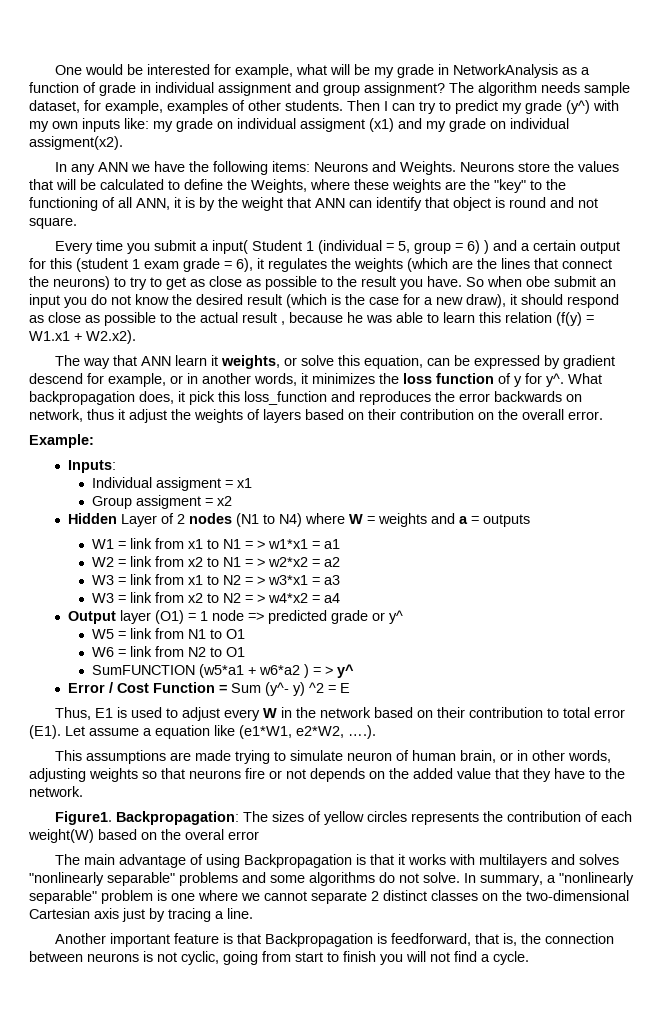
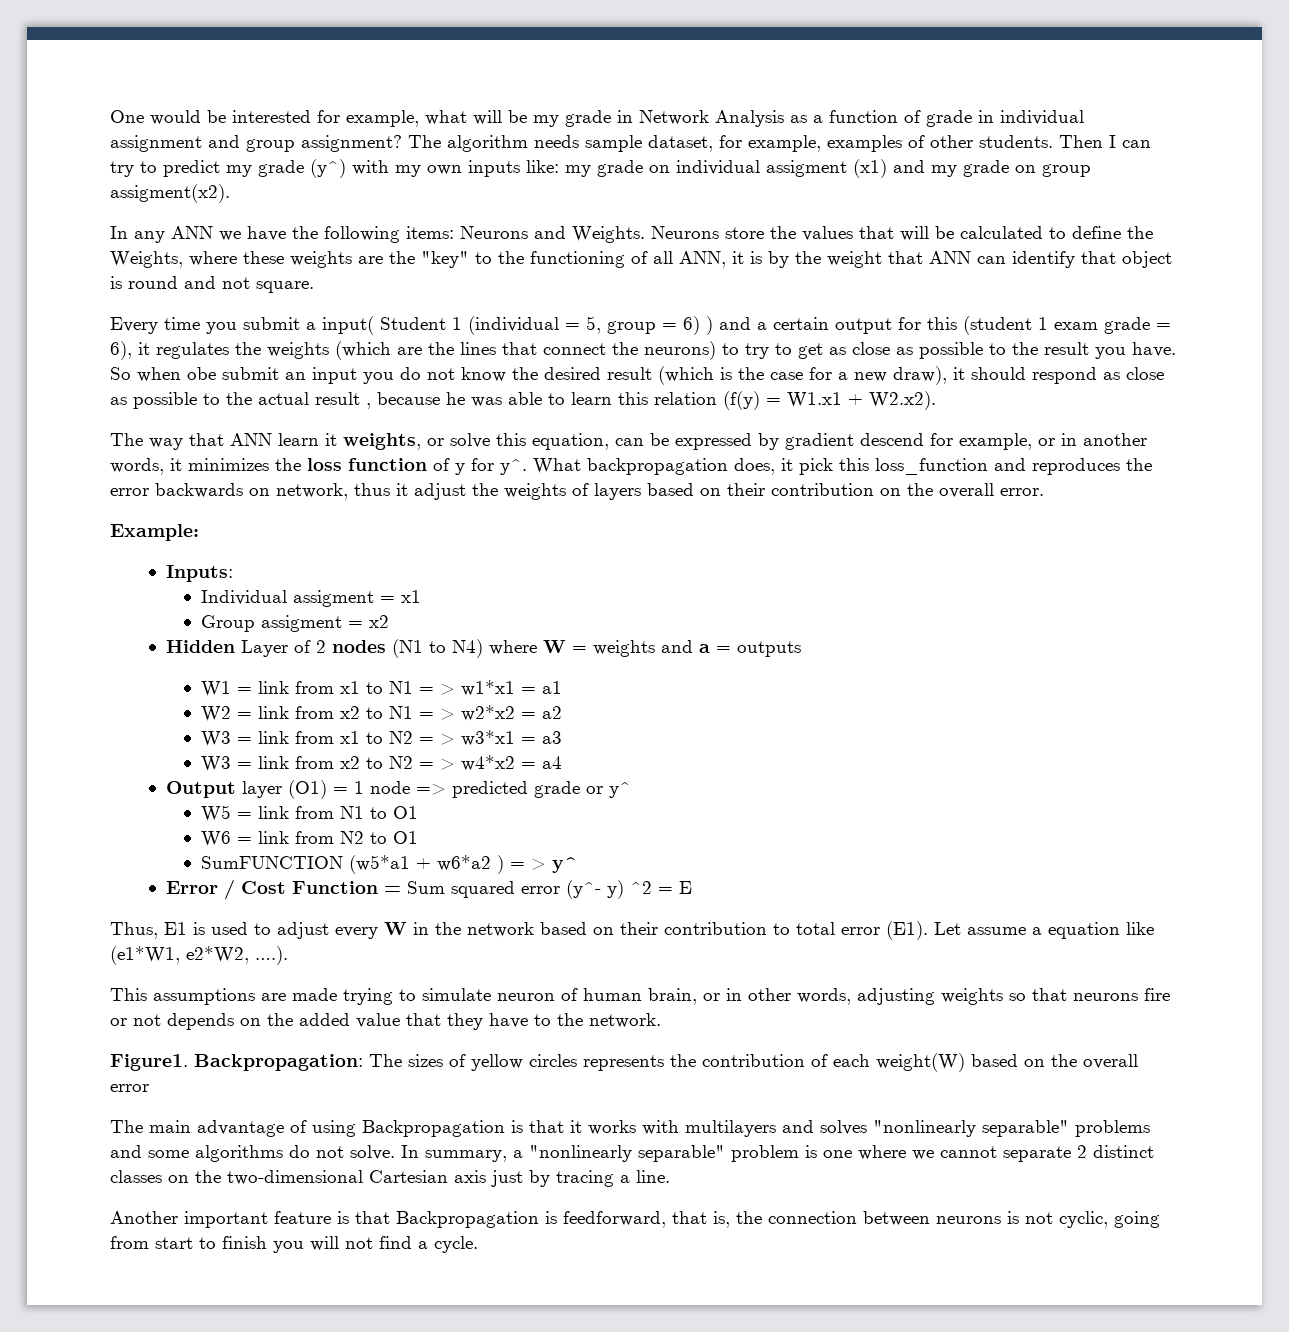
[453,64,559,78] NetworkAnalysis -> [639,110,784,127] Network Analysis
[510,118,569,129] individual -> [1042,164,1091,177] group
(262, 688) none -> [450,881,560,898] squared error
[185,829,224,840] overal -> [1083,1054,1138,1069] overall

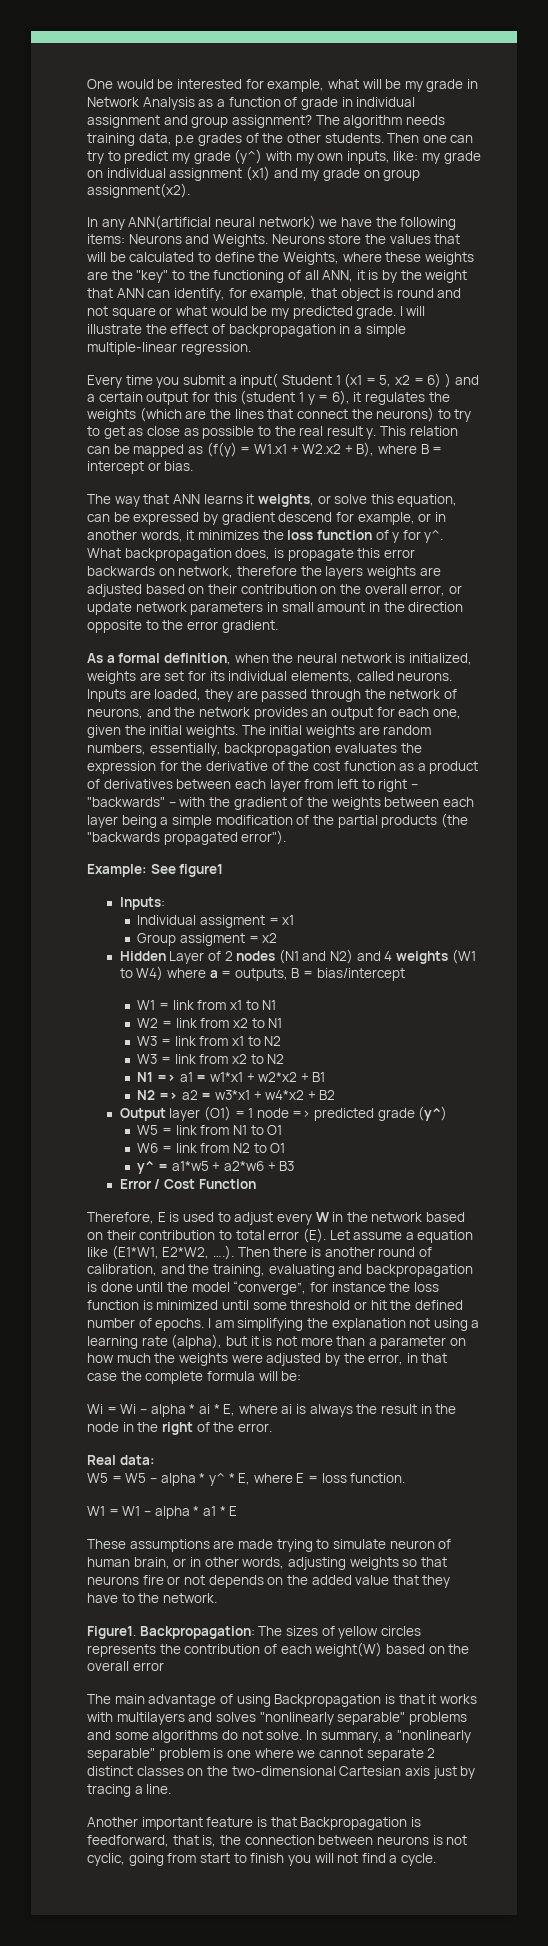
[585,135,925,152] sample dataset, for example, examples of -> [87,133,284,146] training data, p.e grades of the
[1109,135,1116,148] I -> [422,135,447,143] one
[468,160,520,177] inputs -> [346,151,390,164] inputs,
[766,160,847,177] assigment -> [169,168,243,181] assignment
[110,184,230,203] assigment(x2). -> [87,183,190,198] assignment(x2).
[171,226,213,239] ANN -> [128,215,316,230] ANN(artificial neural network)
[1012,251,1075,268] identify -> [173,288,308,301] identify, for example,
[256,281,314,293] square. -> [111,306,426,319] [87,324,406,337] [87,342,251,355] square or what would be my predicted grade. I will illustrate the effect of backpropagation in a simple multiple-linear regression.
[468,316,559,335] (individual -> [344,373,363,388] (x1
[607,321,656,334] group -> [395,375,411,385] x2
[1054,317,1150,334] exam grade -> [307,394,315,405] y
[1044,342,1176,359] [110,366,1164,385] [110,391,936,410] result you have. So when obe submit an input you do not know the desired result (which is the case for a new draw), it should respond as close as possible to the actual result , because he was able to learn this relation (f(y) = W1.x1 + W2.x2). -> [299,426,458,439] [87,442,443,457] [87,461,194,474] real result y. This relation can be mapped as (f(y) = W1.x1 + W2.x2 + B), where B = intercept or bias.
[278,433,319,446] learn -> [203,494,243,504] learns
[781,458,1152,475] [110,483,641,500] it pick this loss_function and reproduces the error backwards on network, thus it adjust the weights of layers -> [273,548,415,561] [87,566,441,579] [87,584,142,597] is propagate this error backwards on network, therefore the layers weights are adjusted
[1000,488,1044,496] error. -> [410,585,462,596] [87,602,464,615] [87,620,278,633] [87,653,472,665] [87,671,453,684] [87,689,457,702] [87,707,461,720] [87,725,432,738] [87,743,422,756] [87,761,479,774] [87,779,418,792] [87,797,474,810] [87,813,468,828] [87,830,287,845] error, or update network parameters in small amount in the direction opposite to the error gradient. // As a formal definition, when the neural network is initialized, weights are set for its individual elements, called neurons. Inputs are loaded, they are passed through the network of neurons, and the network provides an output for each one, given the initial weights. The initial weights are random numbers, essentially, backpropagation evaluates the expression for the derivative of the cost function as a product of derivatives between each layer from left to right – "backwards" – with the gradient of the weights between each layer being a simple modification of the partial products (the "backwards propagated error").
(199, 532) none -> [150,864,224,877] See figure1
[428,639,801,658] to N4) where W = weights and a = outputs -> [302,949,476,964] [119,966,405,981] and N2) and 4 weights (W1 to W4) where a = outputs, B = bias/intercept
[418,680,562,696] = > w1*x1 = a1 -> (277, 1005) none
[418,705,562,721] = > w2*x2 = a2 -> (283, 1023) none
[418,730,562,746] = > w3*x1 = a3 -> (282, 1041) none
[418,755,562,771] = > w4*x2 = a4 -> [137,1072,326,1082] [137,1090,336,1100] // N1 => a1 = w1*x1 + w2*x2 + B1 // N2 => a2 = w3*x1 + w4*x2 + B2
[585,782,631,798] or y^ -> [418,1106,448,1121] (y^)
[200,855,577,874] [165,879,692,900] [110,922,187,939] SumFUNCTION (w5*a1 + w6*a2 ) = > y^ // Error / Cost Function = Sum squared error (y^- y) ^2 = E // Thus, E1 -> [137,1160,295,1174] [119,1179,256,1189] [87,1212,166,1224] y^ = a1*w5 + a2*w6 + B3 // Error / Cost Function // Therefore, E
[886,921,928,940] (E1). -> [302,1228,326,1243] (E).
[110,946,249,965] (e1*W1, e2*W2, -> [111,1245,210,1260] (E1*W1, E2*W2,
[110,988,147,1001] // This -> [237,1247,432,1257] [87,1264,473,1277] [87,1281,439,1295] [87,1300,463,1310] [87,1318,480,1331] [87,1334,467,1349] [87,1353,448,1366] [87,1371,302,1384] [87,1404,457,1417] [87,1422,272,1435] [87,1455,155,1465] [87,1472,406,1486] [87,1506,238,1519] [87,1539,126,1549] Then there is another round of calibration, and the training, evaluating and backpropagation is done until the model “converge”, for instance the loss function is minimized until some threshold or hit the defined number of epochs. I am simplifying the explanation not using a learning rate (alpha), but it is not more than a parameter on how much the weights were adjusted by the error, in that case the complete formula will be: // Wi = Wi – alpha * ai * E, where ai is always the result in the node in the right of the error. // Real data: // W5 = W5 – alpha * y^ * E, where E = loss function. // W1 = W1 – alpha * a1 * E // These

